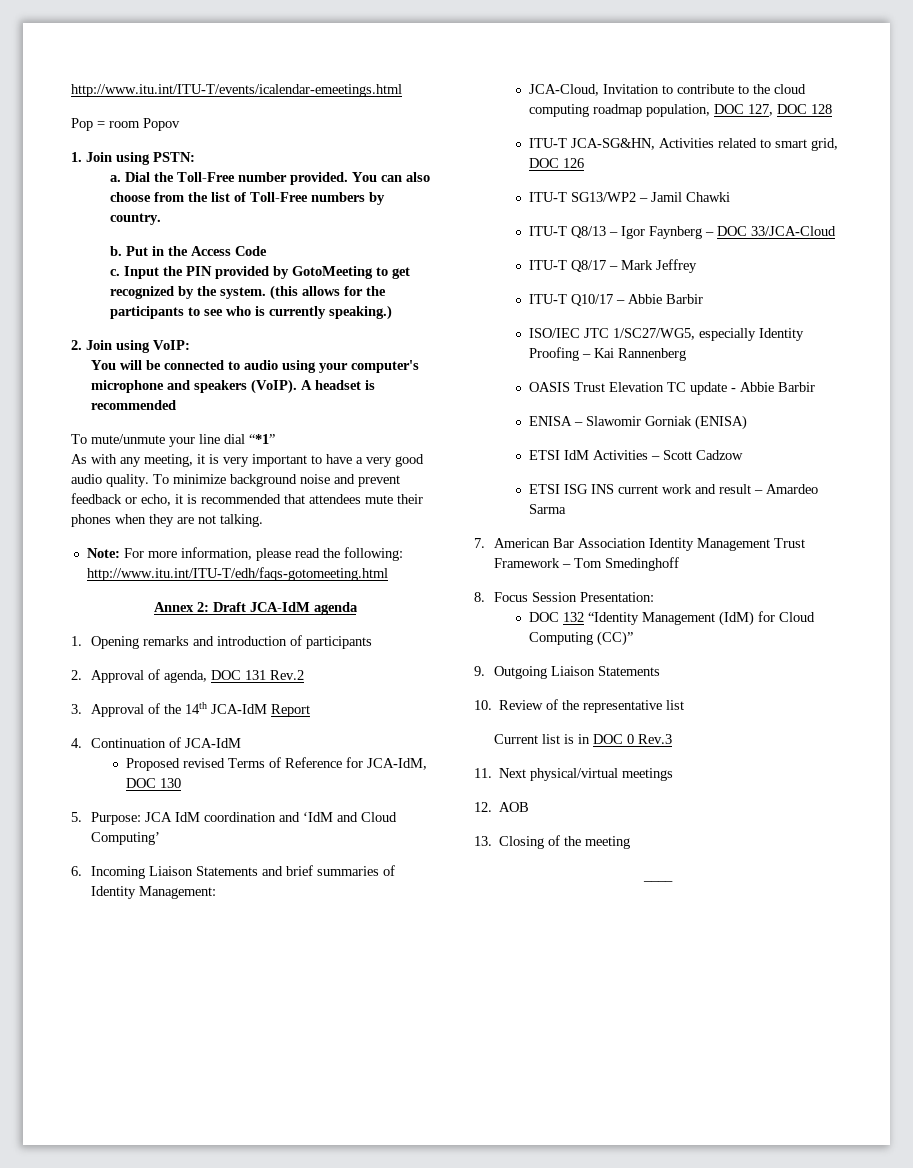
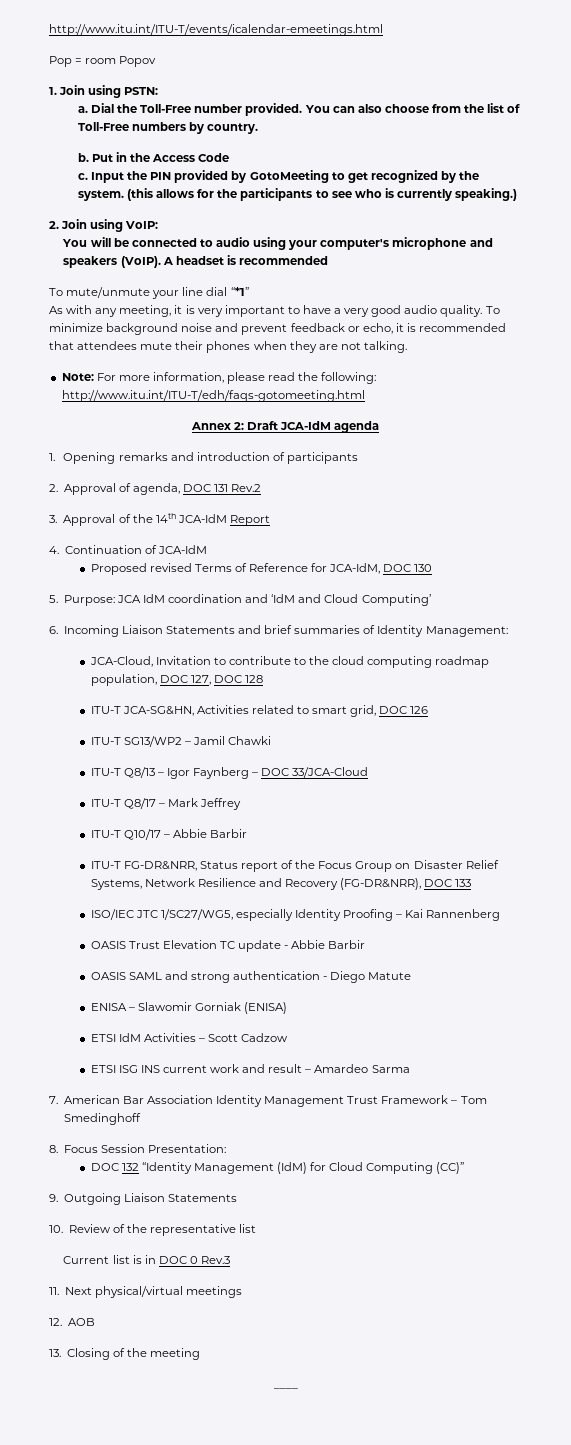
(703, 299) none -> [90,860,499,872] [90,878,472,890] // ITU-T FG-DR&NRR, Status report of the Focus Group on Disaster Relief Systems, Network Resilience and Recovery (FG-DR&NRR), DOC 133
(815, 387) none -> [90,971,412,983] // OASIS SAML and strong authentication - Diego Matute

